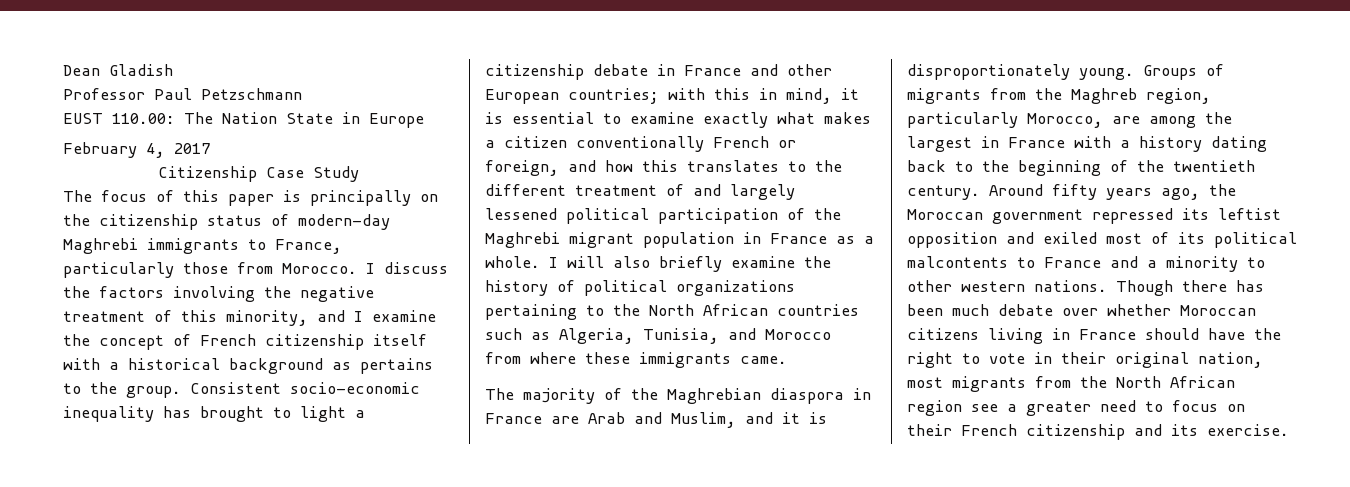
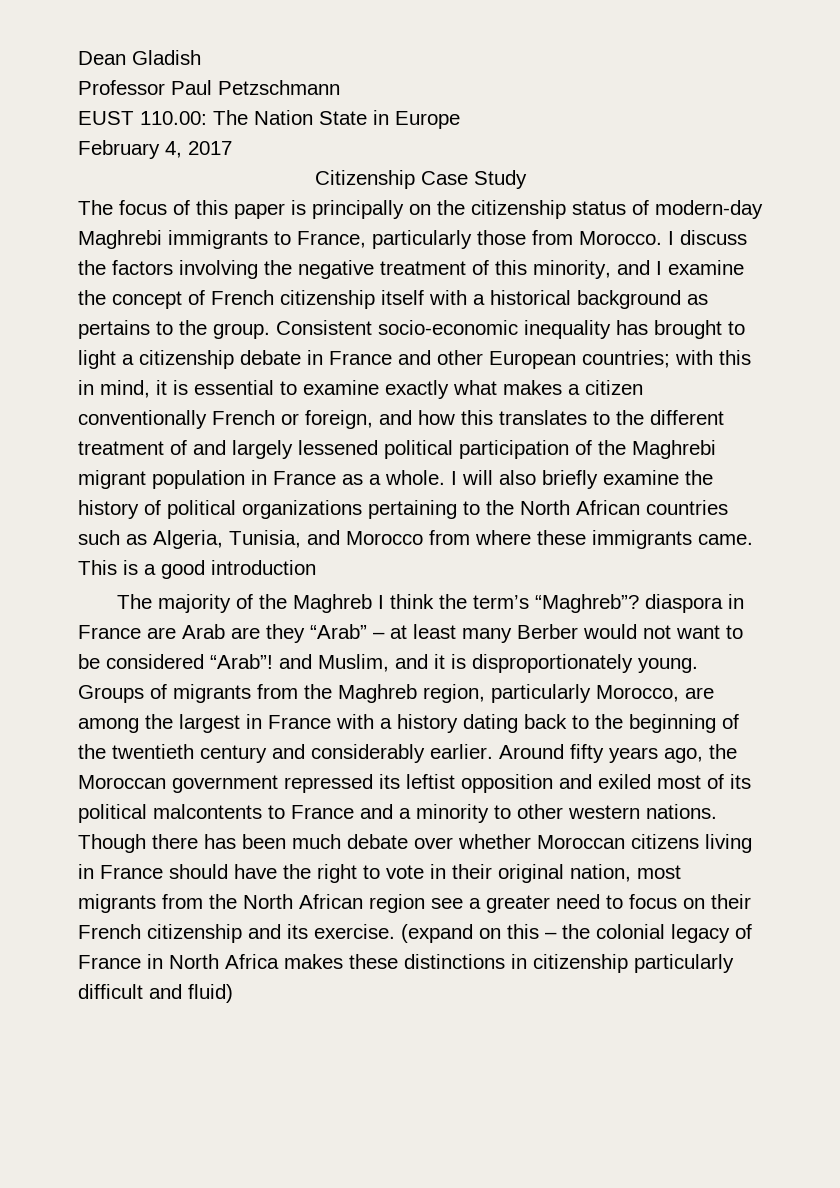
(787, 360) none -> [78,560,316,579] This is a good introduction
[667,388,761,404] Maghrebian -> [292,594,639,613] Maghreb I think the term’s “Maghreb”?
(625, 418) none -> [231,624,743,643] [78,654,273,669] are they “Arab” – at least many Berber would not want to be considered “Arab”!
[907,185,980,200] century. -> [200,744,493,763] century and considerably earlier.
(1289, 430) none -> [401,924,752,943] [78,954,734,973] [78,984,233,1003] (expand on this – the colonial legacy of France in North Africa makes these distinctions in citizenship particularly difficult and fluid)

